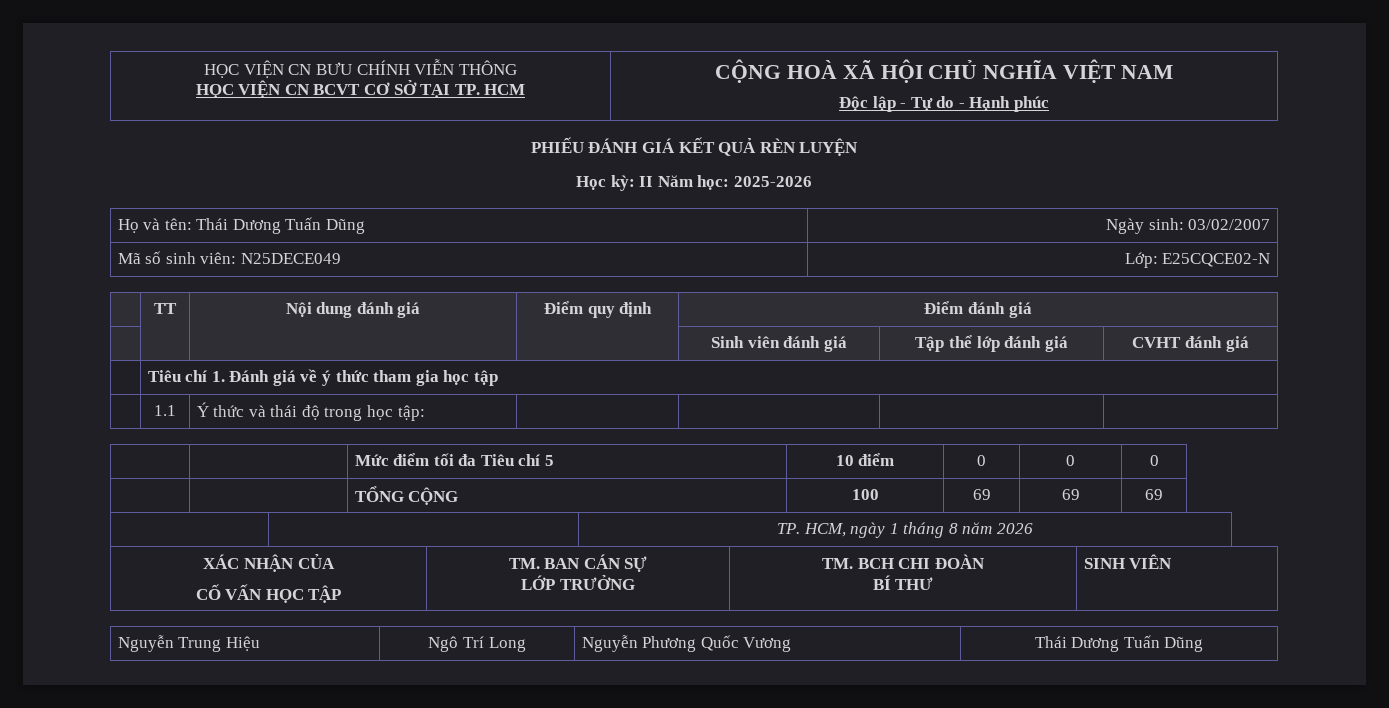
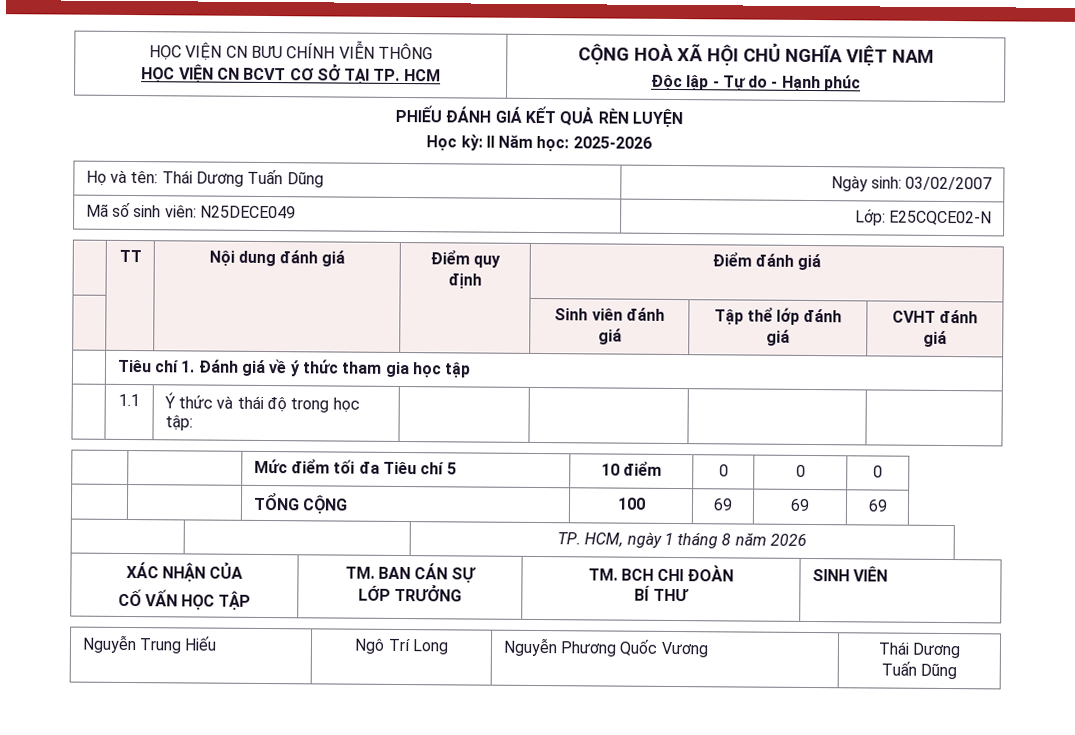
[225,636,260,651] Hiệu -> [184,636,218,651] Hiếu
(1120, 644) none -> (961, 650) //

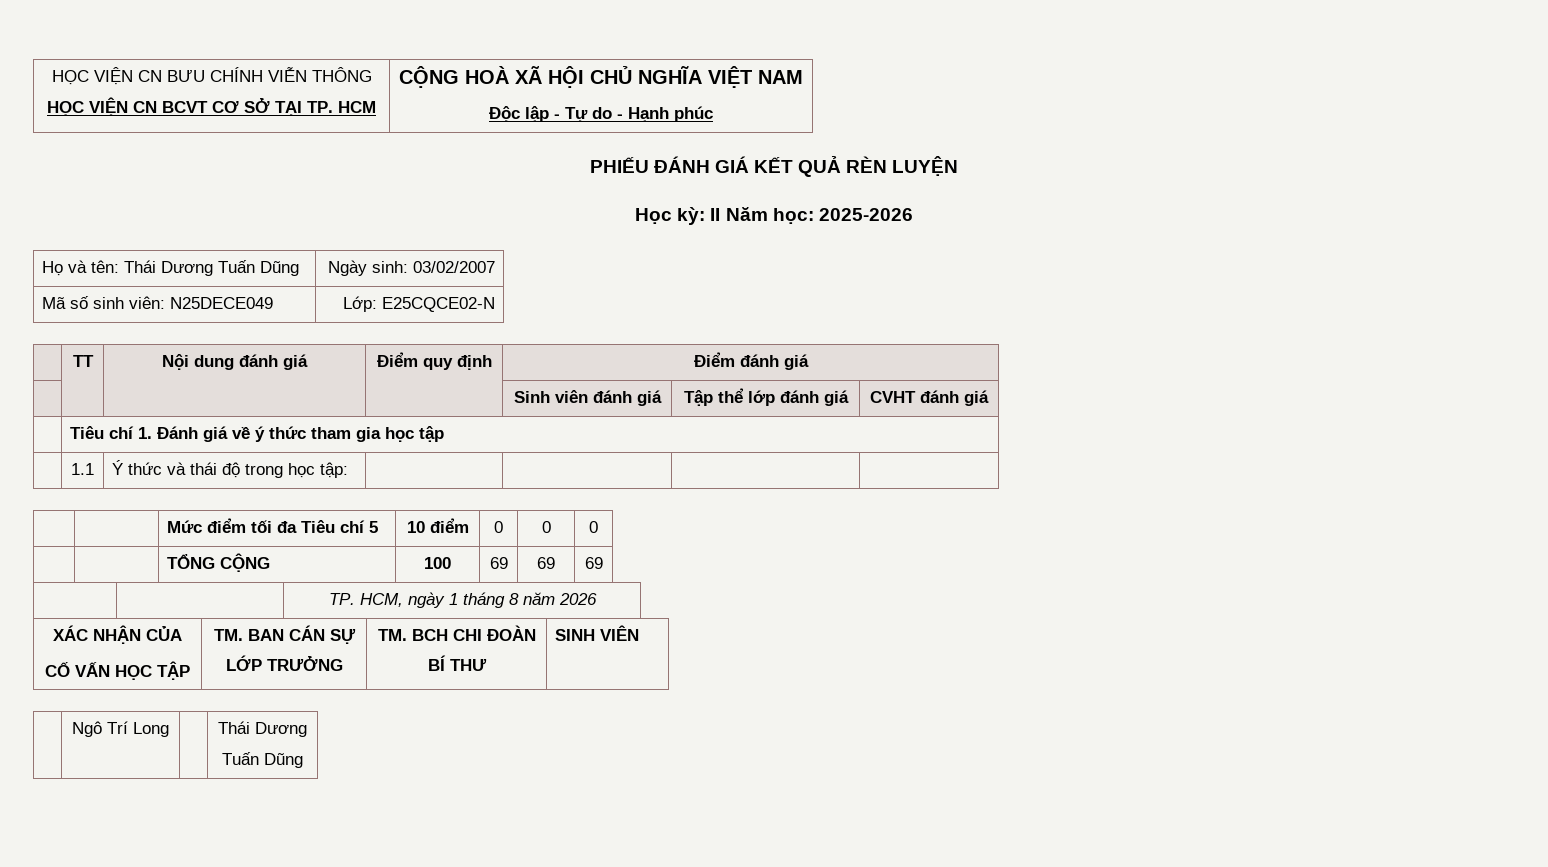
[81,634,218,654] Nguyễn Trung Hiếu -> (640, 633) none
[502,637,708,658] Nguyễn Phương Quốc Vương -> (169, 729) none

